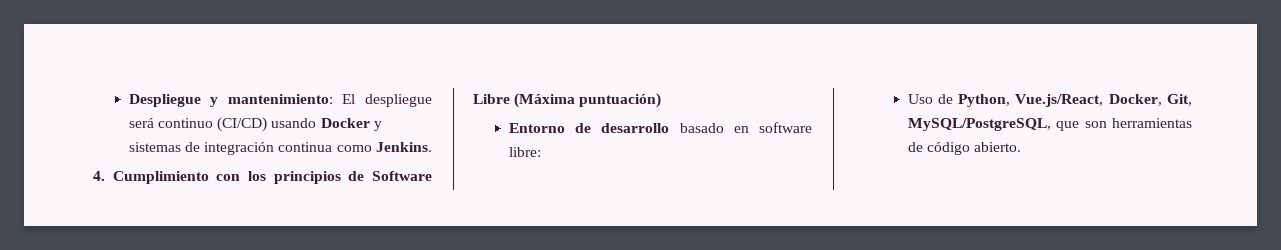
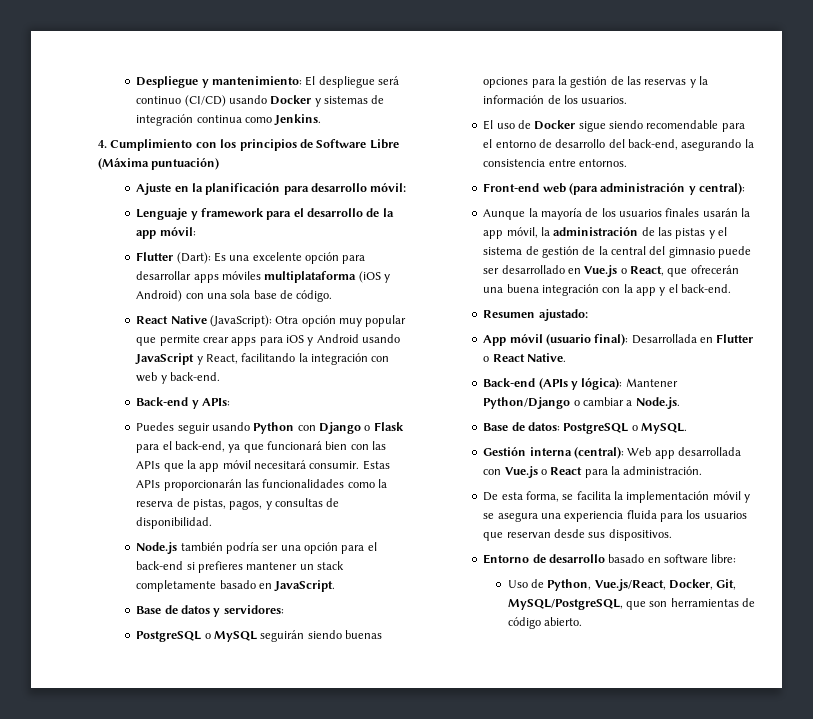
(662, 100) none -> [136,183,407,195] [136,208,394,220] [136,227,196,239] [136,252,366,264] [136,271,391,283] [136,290,333,302] [136,315,407,327] [136,334,401,346] [135,353,390,365] [136,372,220,384] [136,397,230,409] [136,422,404,434] [136,441,387,453] [136,460,390,472] [136,479,388,491] [136,498,340,510] [136,517,213,529] [136,542,377,554] [136,561,345,573] [136,580,336,592] [136,605,284,617] [136,630,383,642] [483,76,709,88] [483,95,628,104] [483,120,745,132] [483,139,754,151] [483,159,627,167] [483,183,746,195] [483,208,751,220] [483,227,728,239] [483,246,752,258] [483,265,739,277] [483,284,732,296] [483,309,588,321] [483,334,754,346] [483,353,566,362] [483,378,678,390] [483,397,680,409] [483,422,688,434] [483,447,742,459] [483,466,703,478] [483,491,751,503] [483,510,747,522] [483,529,672,541] // Ajuste en la planificación para desarrollo móvil: // Lenguaje y framework para el desarrollo de la app móvil: // Flutter (Dart): Es una excelente opción para desarrollar apps móviles multiplataforma (iOS y Android) con una sola base de código. // React Native (JavaScript): Otra opción muy popular que permite crear apps para iOS y Android usando JavaScript y React, facilitando la integración con web y back-end. // Back-end y APIs: // Puedes seguir usando Python con Django o Flask para el back-end, ya que funcionará bien con las APIs que la app móvil necesitará consumir. Estas APIs proporcionarán las funcionalidades como la reserva de pistas, pagos, y consultas de disponibilidad. // Node.js también podría ser una opción para el back-end si prefieres mantener un stack completamente basado en JavaScript. // Base de datos y servidores: // PostgreSQL o MySQL seguirán siendo buenas opciones para la gestión de las reservas y la información de los usuarios. // El uso de Docker sigue siendo recomendable para el entorno de desarrollo del back-end, asegurando la consistencia entre entornos. // Front-end web (para administración y central): // Aunque la mayoría de los usuarios finales usarán la app móvil, la administración de las pistas y el sistema de gestión de la central del gimnasio puede ser desarrollado en Vue.js o React, que ofrecerán una buena integración con la app y el back-end. // Resumen ajustado: // App móvil (usuario final): Desarrollada en Flutter o React Native. // Back-end (APIs y lógica): Mantener Python/Django o cambiar a Node.js. // Base de datos: PostgreSQL o MySQL. // Gestión interna (central): Web app desarrollada con Vue.js o React para la administración. // De esta forma, se facilita la implementación móvil y se asegura una experiencia fluida para los usuarios que reservan desde sus dispositivos.

